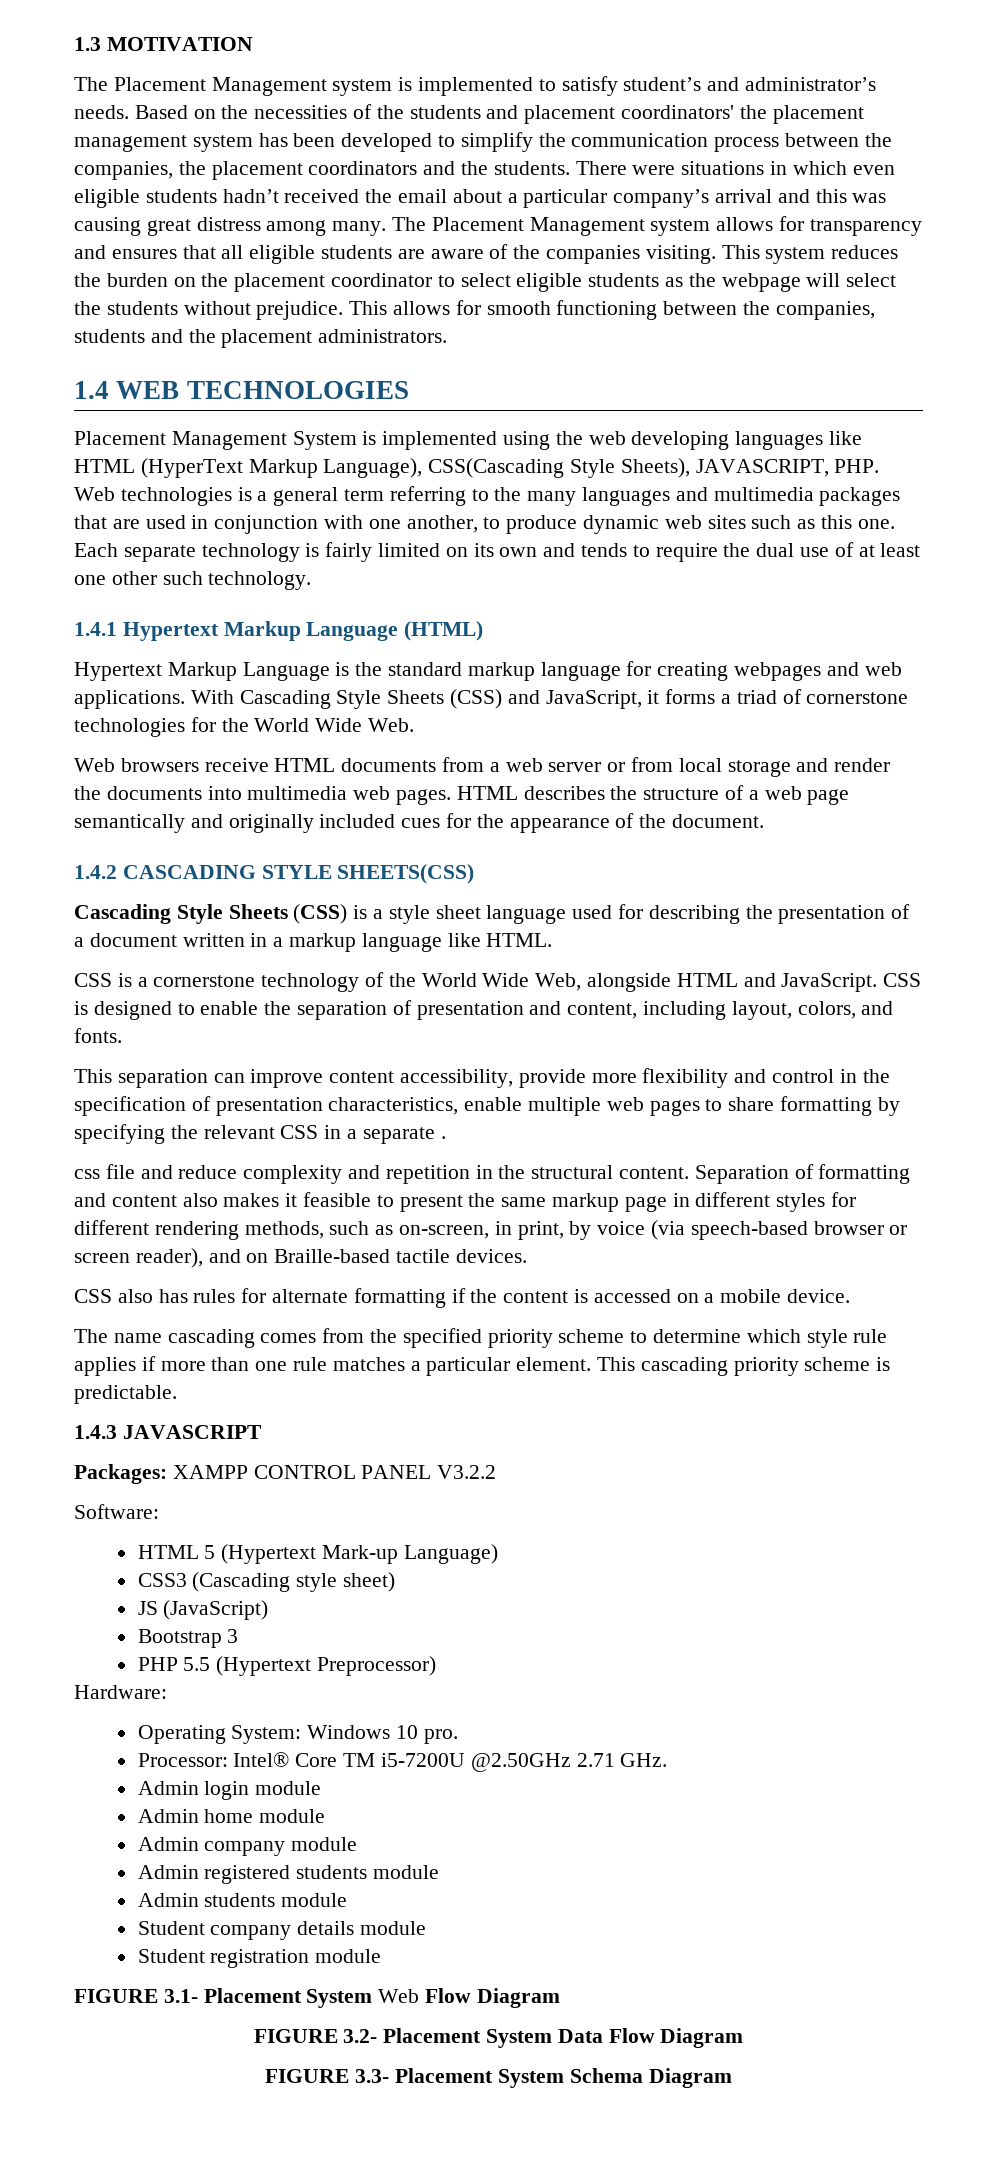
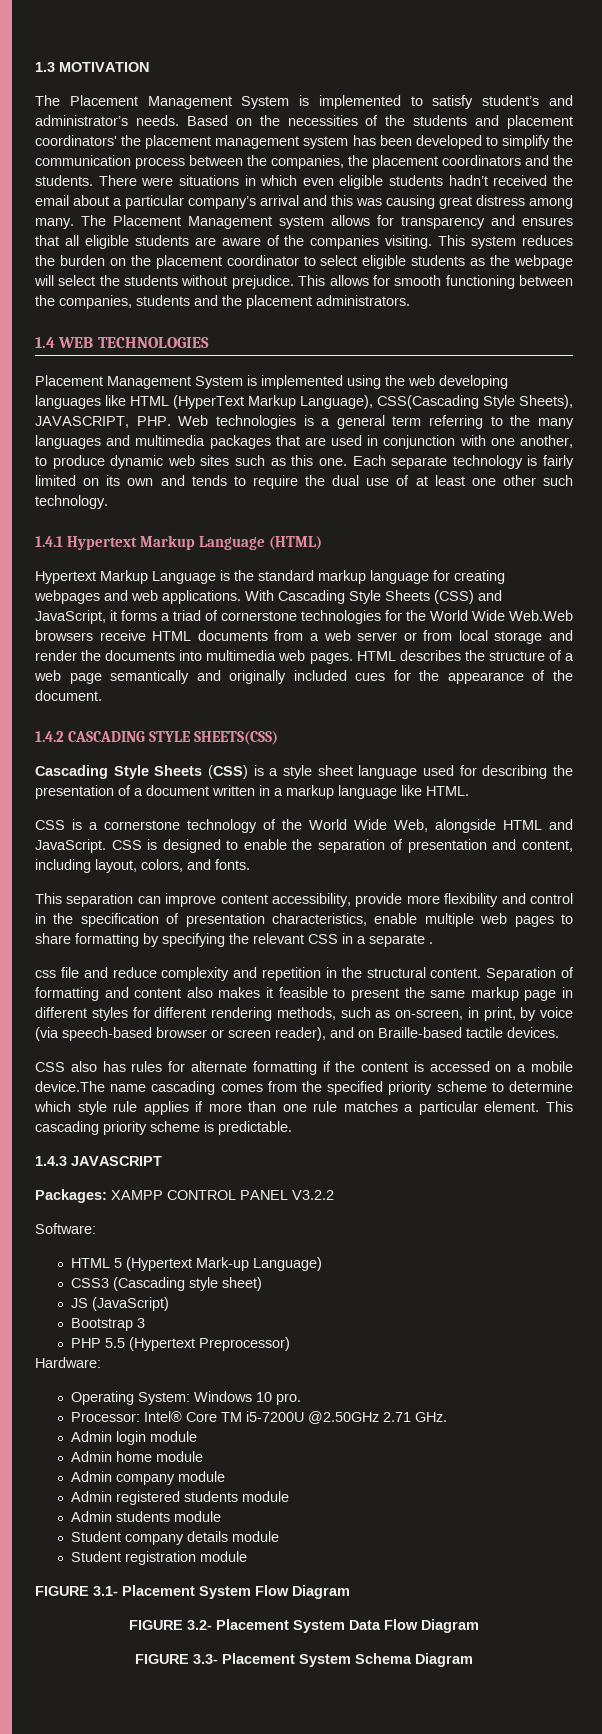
[332,79,393,96] system -> [241,96,290,109] System
[368,718,415,732] [74,758,115,772] Web. // Web -> [509,610,573,621] Web.Web
[787,1289,851,1303] [74,1329,108,1343] device. // The -> [35,1081,105,1092] device.The
[378,1989,420,2003] Web -> (251, 1592) none

